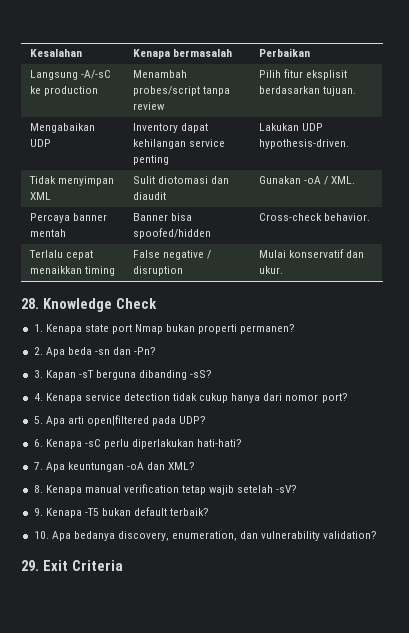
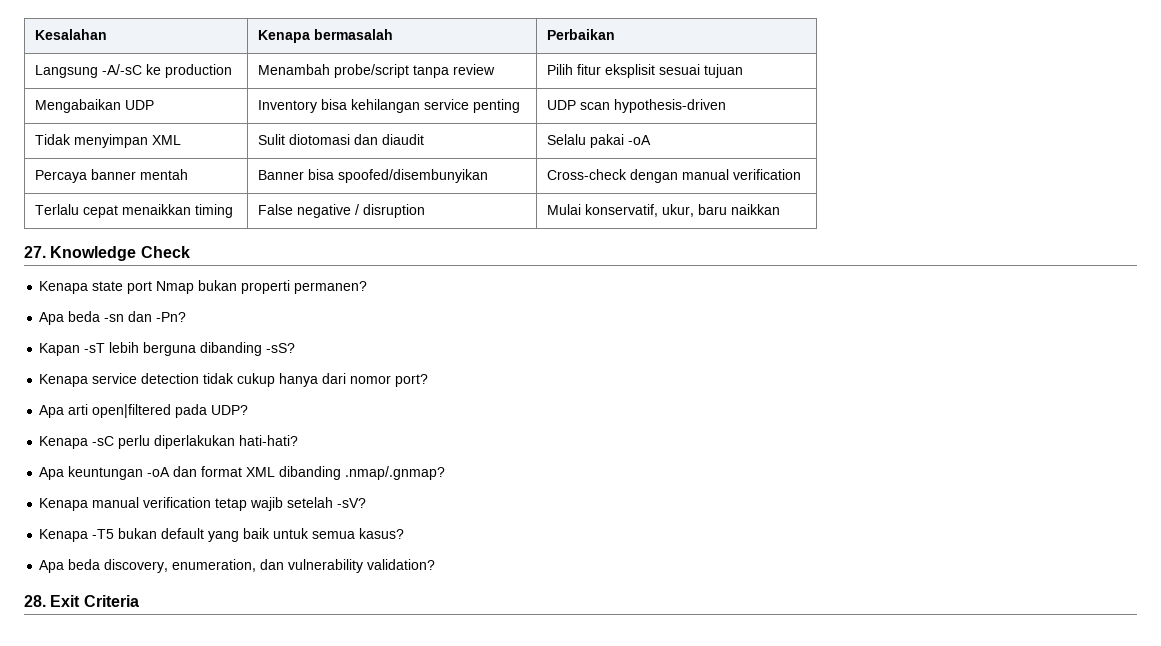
[132,86,200,96] probes/script -> [334,64,410,78] probe/script
[258,86,356,96] berdasarkan tujuan. -> [659,64,744,78] sesuai tujuan
[180,123,208,133] dapat -> [321,99,348,110] bisa
[258,123,323,131] [258,139,349,149] Lakukan UDP hypothesis-driven. -> [547,99,727,113] UDP scan hypothesis-driven
[258,176,356,185] Gunakan -oA / XML. -> [547,134,652,148] Selalu pakai -oA
[132,228,211,239] spoofed/hidden -> [338,169,489,183] spoofed/disembunyikan
[323,213,370,221] behavior. -> [630,169,802,183] dengan manual verification
[288,249,364,258] [258,266,283,274] [21,298,39,309] konservatif dan ukur. // 28. -> [585,204,781,217] [24,246,46,258] konservatif, ukur, baru naikkan // 27.
[33,324,43,332] 1. -> (190, 252) none
[33,347,43,355] 2. -> (368, 287) none
[33,370,43,378] 3. -> (187, 317) none
(94, 374) none -> [109,342,140,353] lebih
[33,393,43,401] 4. -> (296, 348) none
[33,416,43,424] 5. -> (429, 380) none
[33,439,43,447] 6. -> (249, 410) none
[33,462,43,470] 7. -> (299, 440) none
[168,462,196,470] [33,485,43,493] XML? // 8. -> [201,466,446,480] format XML dibanding .nmap/.gnmap? //
[33,508,43,516] 9. -> (367, 503) none
[170,508,210,516] [33,531,115,541] terbaik? // 10. Apa bedanya -> [208,528,405,542] [39,559,101,573] yang baik untuk semua kasus? // Apa beda
[21,560,39,571] 29. -> [24,595,46,607] 28.

